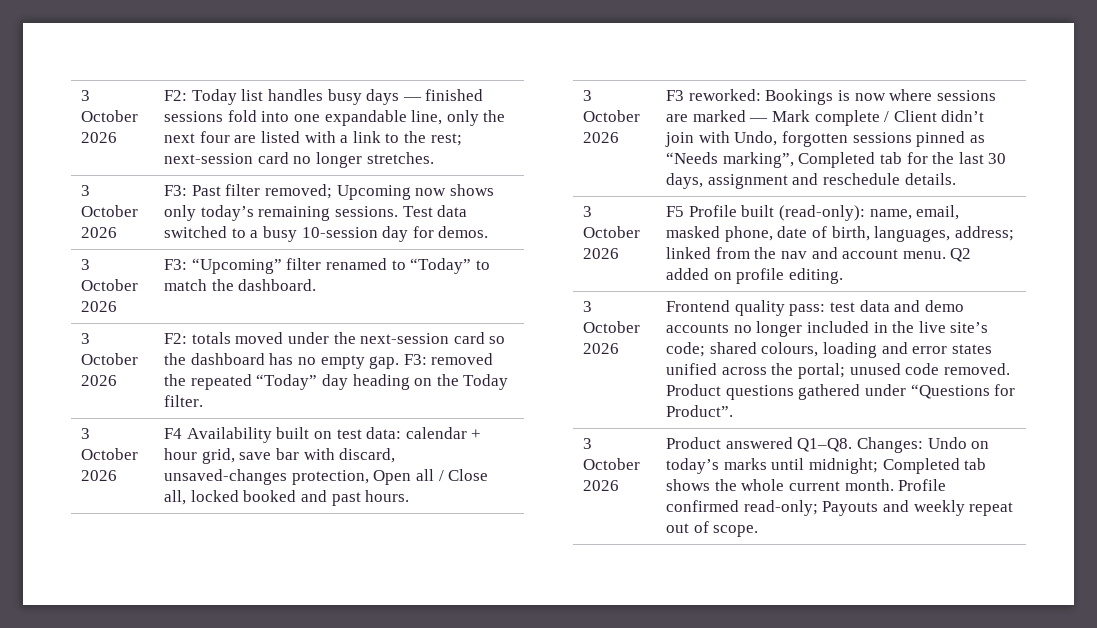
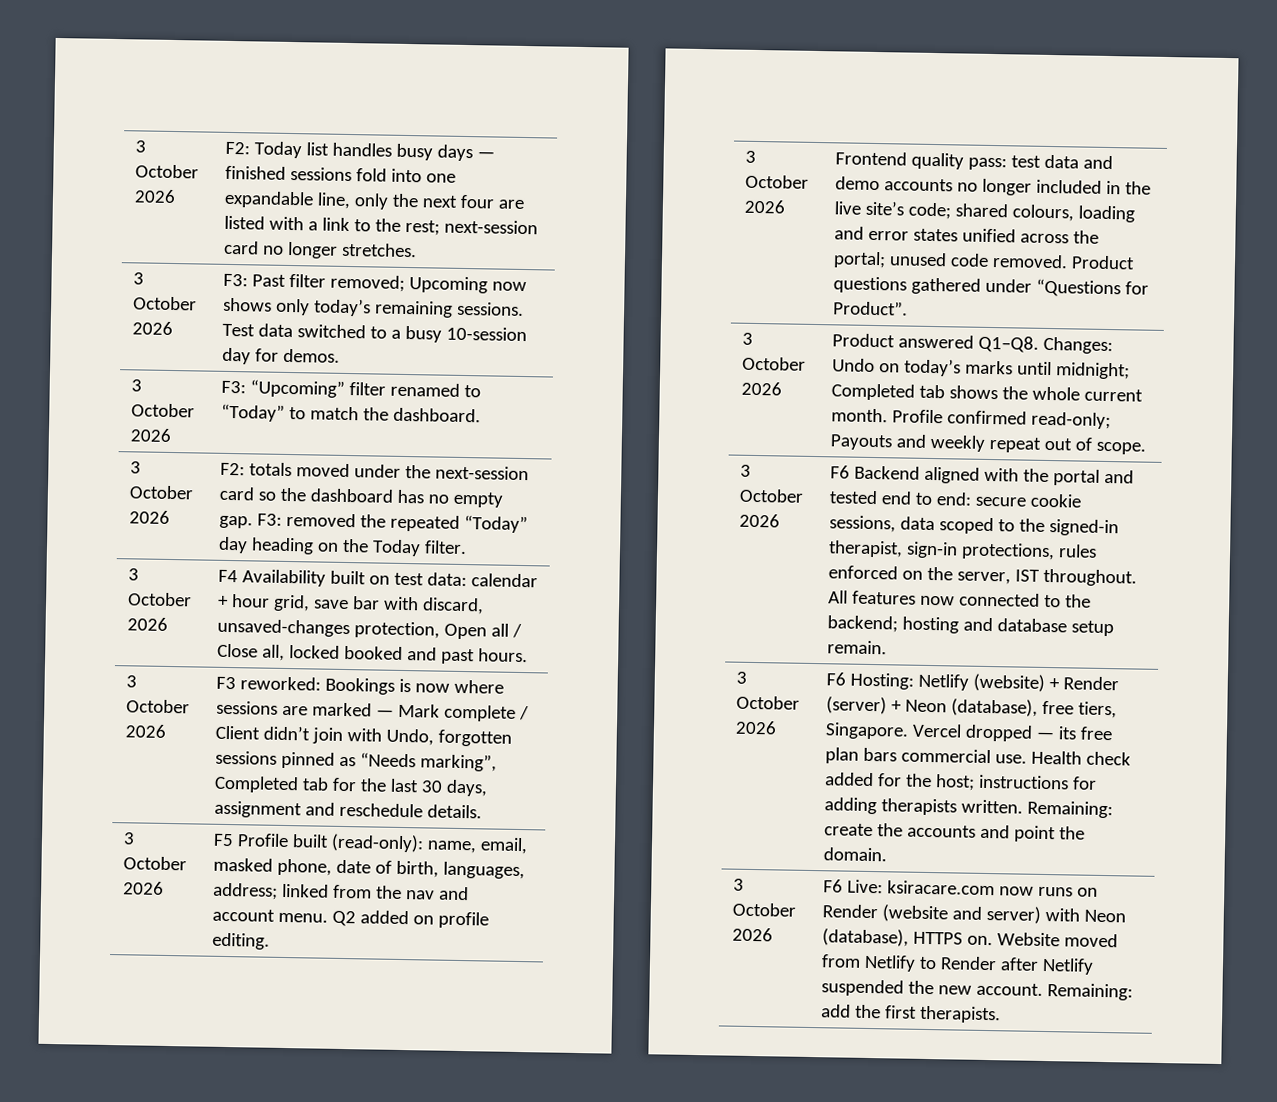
(759, 531) none -> [739,464,751,477] [738,488,804,503] [738,513,780,528] [829,465,1134,486] [828,490,1082,508] [828,515,1119,537] [827,540,1097,561] [827,565,1137,587] [827,590,1091,608] [826,615,1114,637] [826,640,887,655] [735,671,747,684] [735,695,800,710] [734,720,777,735] [825,672,1119,692] [825,696,1117,719] [824,722,1113,742] [824,747,1131,766] [824,772,1097,791] [823,797,1113,819] [823,823,1085,843] [822,847,887,862] [732,878,744,891] [731,902,796,917] [731,927,773,942] [822,879,1098,897] [821,904,1126,924] [821,928,1118,948] [820,954,1094,975] [820,979,1133,1001] [820,1004,1001,1024] // 3 October 2026 | F6 Backend aligned with the portal and tested end to end: secure cookie sessions, data scoped to the signed-in therapist, sign-in protections, rules enforced on the server, IST throughout. All features now connected to the backend; hosting and database setup remain. // 3 October 2026 | F6 Hosting: Netlify (website) + Render (server) + Neon (database), free tiers, Singapore. Vercel dropped — its free plan bars commercial use. Health check added for the host; instructions for adding therapists written. Remaining: create the accounts and point the domain. // 3 October 2026 | F6 Live: ksiracare.com now runs on Render (website and server) with Neon (database), HTTPS on. Website moved from Netlify to Render after Netlify suspended the new account. Remaining: add the first therapists.

